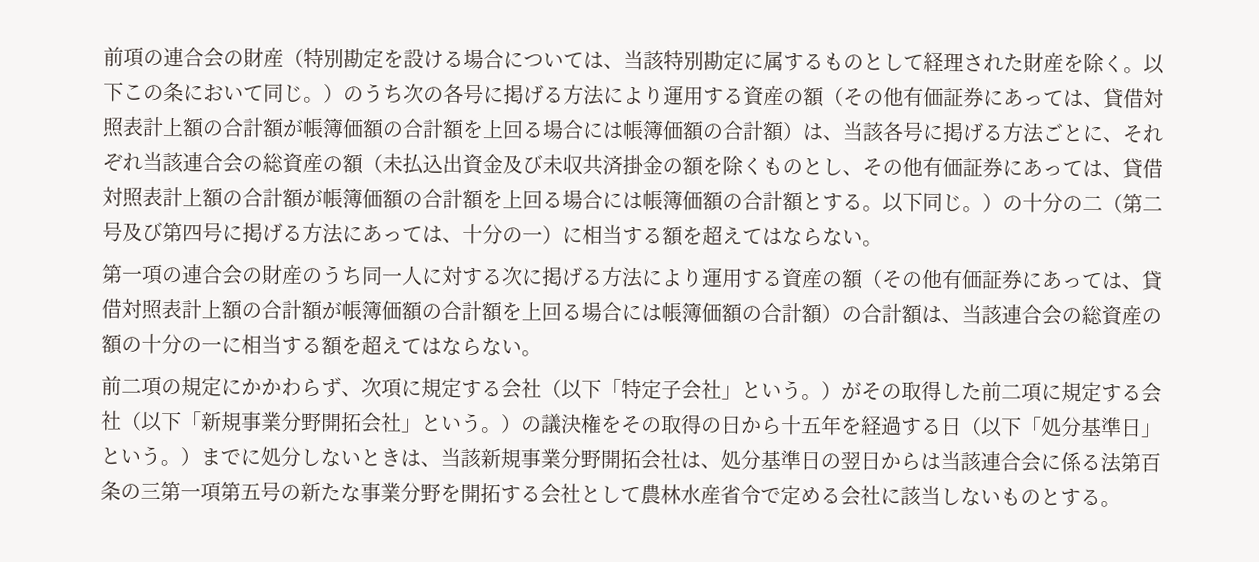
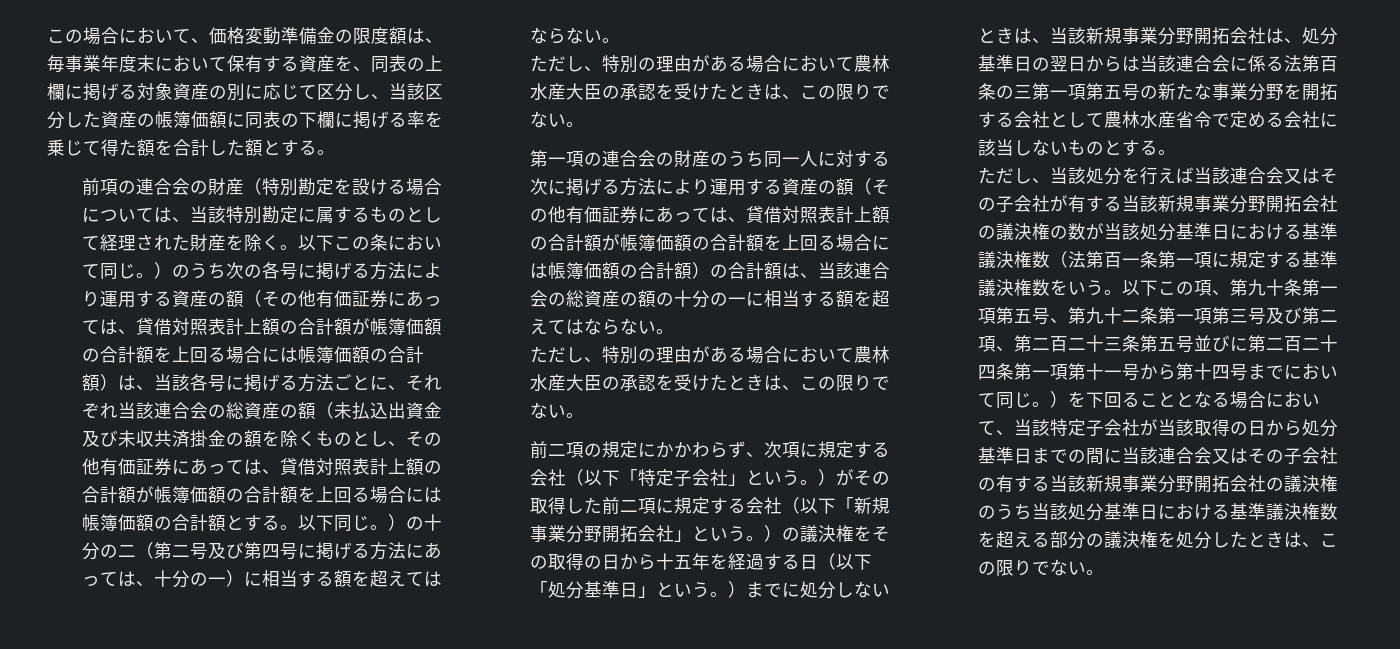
(103, 56) none -> [47,27,443,45] [47,55,443,73] [47,83,443,101] [47,111,443,129] [47,139,335,156] この場合において、価格変動準備金の限度額は、毎事業年度末において保有する資産を、同表の上欄に掲げる対象資産の別に応じて区分し、当該区分した資産の帳簿価額に同表の下欄に掲げる率を乗じて得た額を合計した額とする。 //
(884, 243) none -> [529,55,890,73] [529,83,890,100] [529,111,584,128] // ただし、特別の理由がある場合において農林水産大臣の承認を受けたときは、この限りでない。
(543, 353) none -> [529,346,890,364] [529,374,890,391] [529,402,584,419] // ただし、特別の理由がある場合において農林水産大臣の承認を受けたときは、この限りでない。
(1122, 504) none -> [977,167,1338,185] [977,195,1338,213] [977,223,1338,241] [977,251,1338,268] [977,279,1338,296] [977,307,1338,325] [977,335,1338,353] [977,363,1338,381] [977,391,1320,409] [977,419,1338,437] [977,447,1338,465] [977,475,1338,493] [977,503,1338,521] [977,531,1338,549] [977,559,1104,576] // ただし、当該処分を行えば当該連合会又はその子会社が有する当該新規事業分野開拓会社の議決権の数が当該処分基準日における基準議決権数（法第百一条第一項に規定する基準議決権数をいう。以下この項、第九十条第一項第五号、第九十二条第一項第三号及び第二項、第二百二十三条第五号並びに第二百二十四条第一項第十一号から第十四号までにおいて同じ。）を下回ることとなる場合において、当該特定子会社が当該取得の日から処分基準日までの間に当該連合会又はその子会社の有する当該新規事業分野開拓会社の議決権のうち当該処分基準日における基準議決権数を超える部分の議決権を処分したときは、この限りでない。

